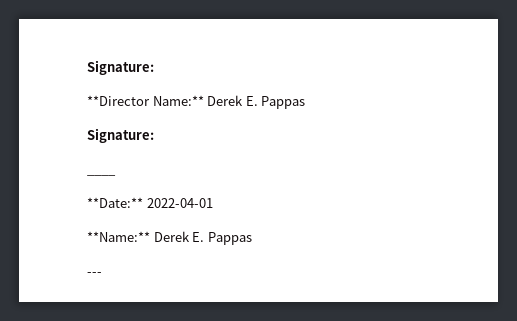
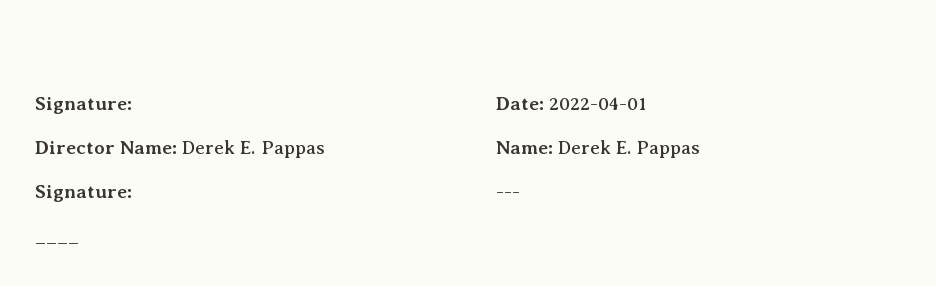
[87,60,154,75] [87,95,204,106] Signature: // **Director Name:** -> [35,97,132,114] [35,141,178,154] Signature: // Director Name:
[87,197,143,208] **Date:** -> [496,97,544,110] Date:
[87,231,150,242] **Name:** -> [496,141,553,154] Name:

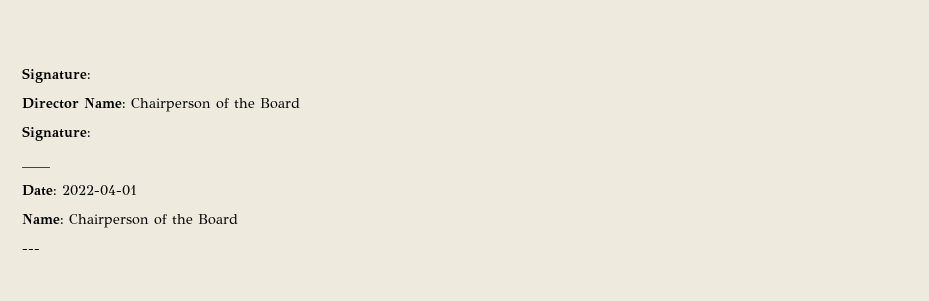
[182,140,325,158] Derek E. Pappas -> [131,98,300,112] Chairperson of the Board
[558,140,701,158] Derek E. Pappas -> [69,214,238,228] Chairperson of the Board

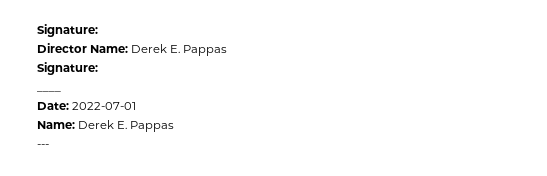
[131,98,300,112] Chairperson of the Board -> [131,44,228,56] Derek E. Pappas
[62,185,137,196] [22,214,238,228] 2022-04-01 // Name: Chairperson of the Board -> [72,102,137,110] [37,120,175,132] 2022-07-01 // Name: Derek E. Pappas

